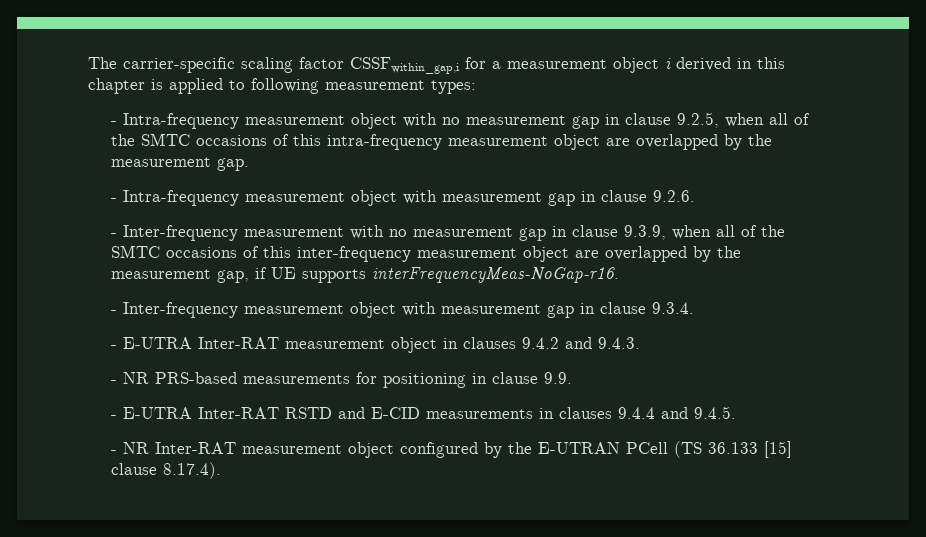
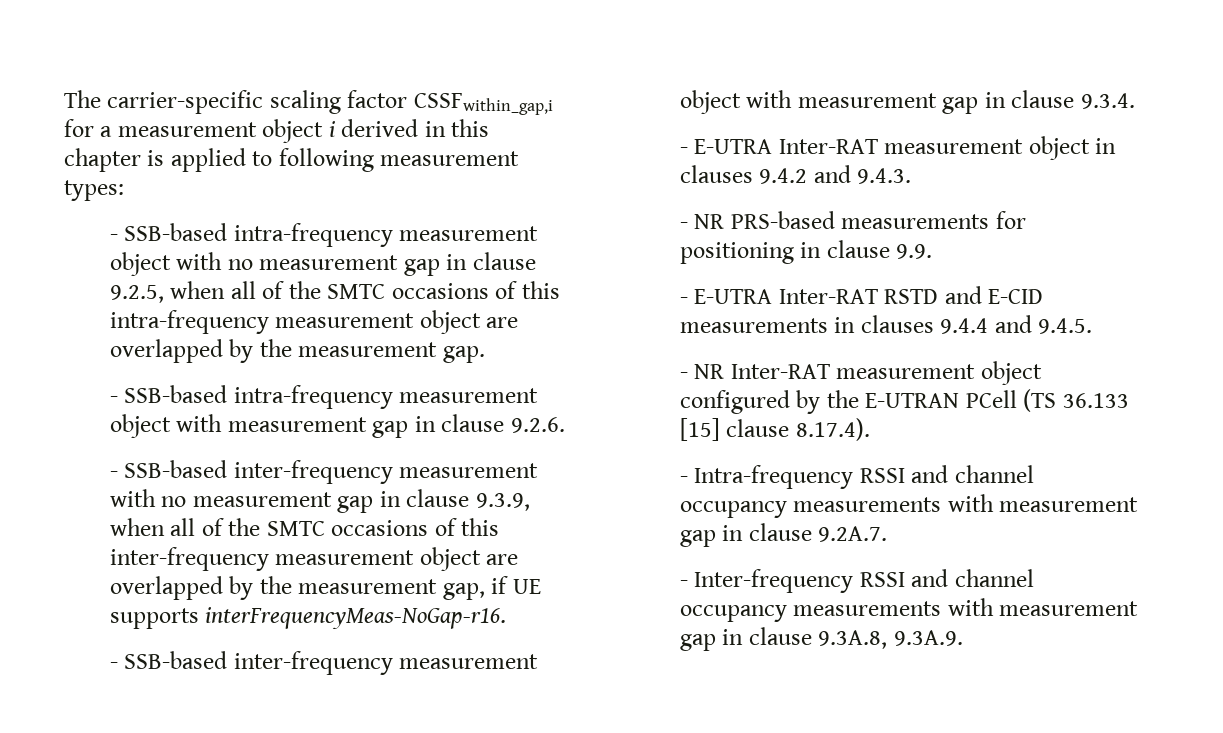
[123,113,240,129] Intra-frequency -> [124,223,393,247] SSB-based intra-frequency
[123,190,240,206] Intra-frequency -> [124,385,393,409] SSB-based intra-frequency
[123,225,239,241] Inter-frequency -> [124,460,393,484] SSB-based inter-frequency
[123,302,239,318] Inter-frequency -> [124,651,393,675] SSB-based inter-frequency
(222, 470) none -> [679,465,1034,489] [679,494,1139,518] [679,523,888,547] [679,569,1034,593] [679,598,1139,622] [679,627,963,651] // - Intra-frequency RSSI and channel occupancy measurements with measurement gap in clause 9.2A.7. // - Inter-frequency RSSI and channel occupancy measurements with measurement gap in clause 9.3A.8, 9.3A.9.

